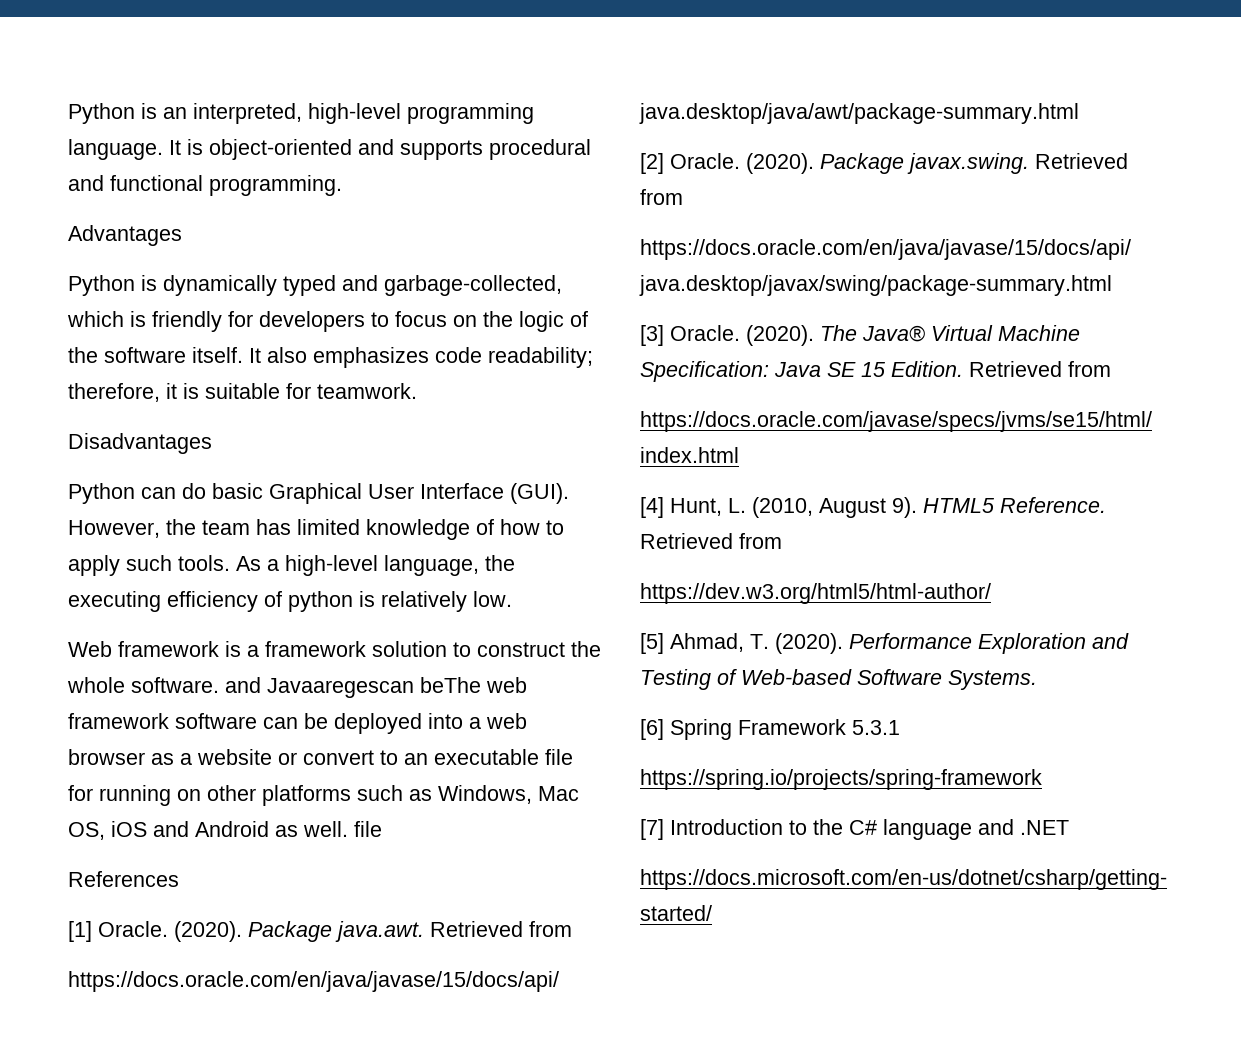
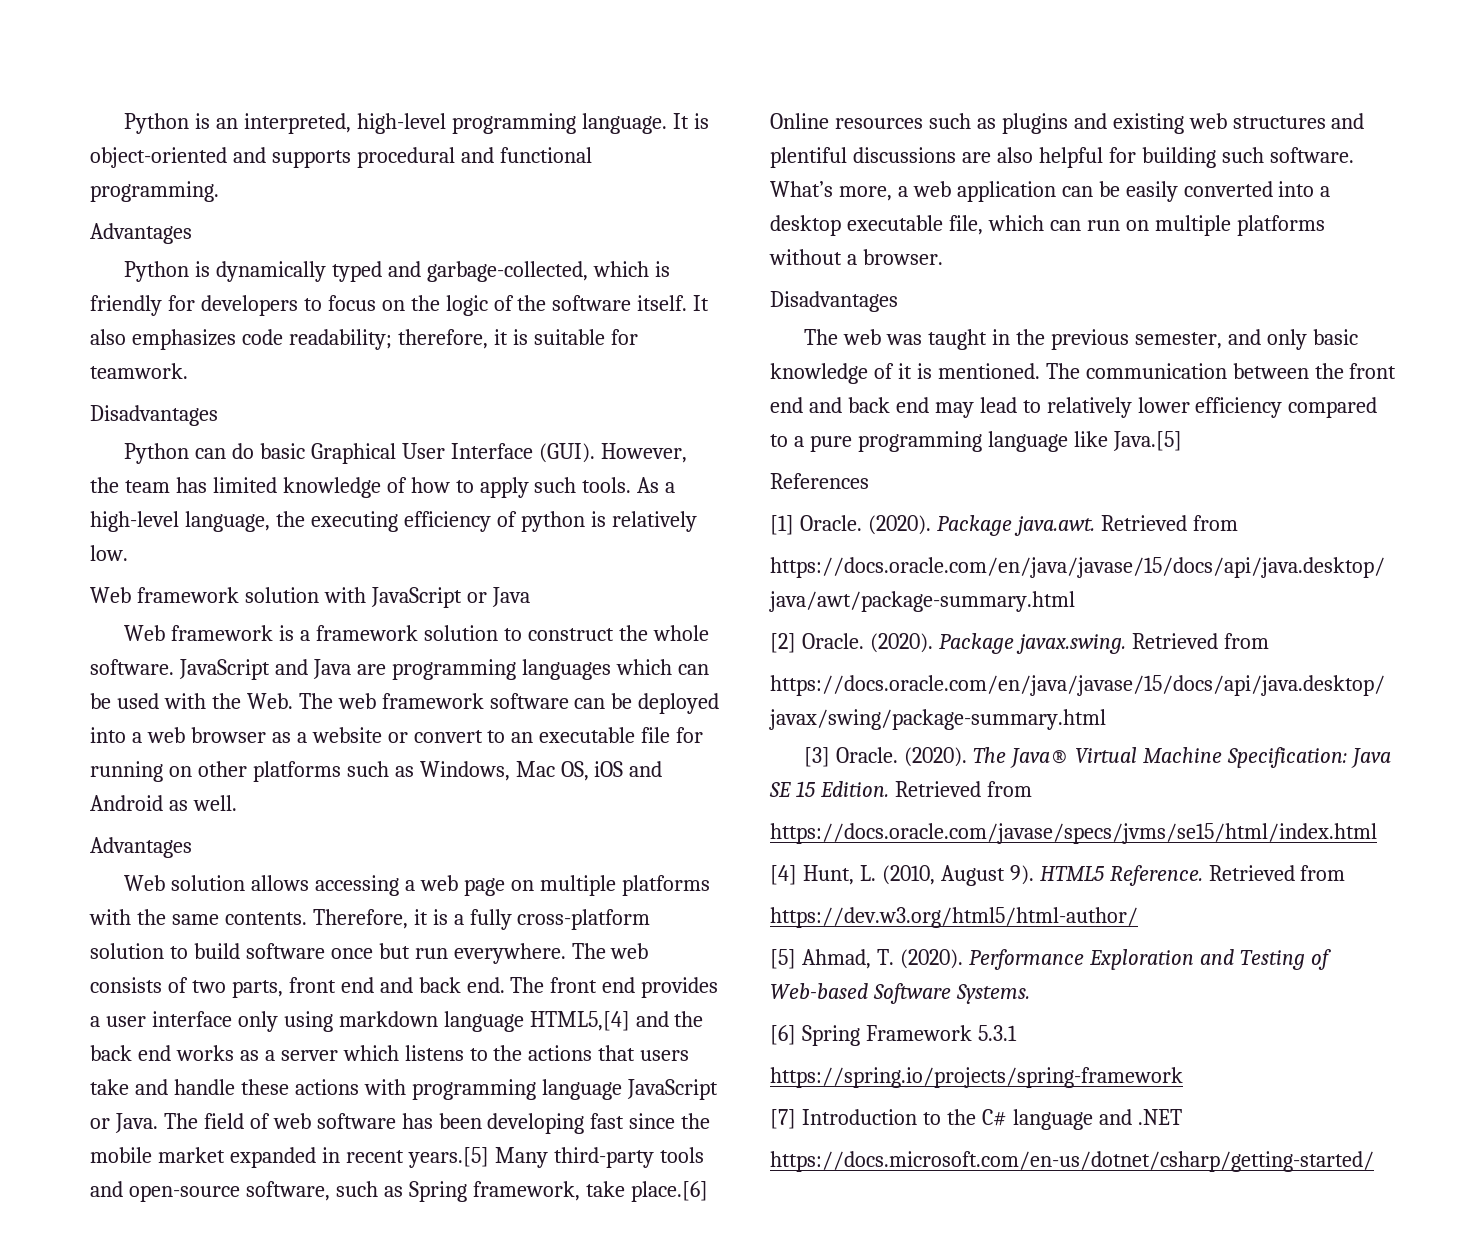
(512, 599) none -> [90,587,530,608] // Web framework solution with JavaScript or Java
[225,677,481,698] and Javaaregescan beThe -> [178,659,709,680] [90,693,333,709] JavaScript and Java are programming languages which can be used with the Web. The
[354,821,382,837] file -> [90,837,192,858] [124,875,710,896] [89,909,651,930] [90,943,649,964] [90,977,719,998] [90,1011,704,1032] [90,1045,690,1061] [90,1079,718,1100] [90,1113,711,1134] [90,1147,704,1168] [90,1181,708,1202] [770,113,1365,134] [770,147,1354,168] [770,181,1331,202] [770,215,1325,236] [769,249,943,265] [770,291,898,312] [804,329,1358,350] [770,363,1397,384] [770,397,1378,418] [770,431,1182,452] // Advantages // Web solution allows accessing a web page on multiple platforms with the same contents. Therefore, it is a fully cross-platform solution to build software once but run everywhere. The web consists of two parts, front end and back end. The front end provides a user interface only using markdown language HTML5,[4] and the back end works as a server which listens to the actions that users take and handle these actions with programming language JavaScript or Java. The field of web software has been developing fast since the mobile market expanded in recent years.[5] Many third-party tools and open-source software, such as Spring framework, take place.[6] Online resources such as plugins and existing web structures and plentiful discussions are also helpful for building such software. What’s more, a web application can be easily converted into a desktop executable file, which can run on multiple platforms without a browser. // Disadvantages // The web was taught in the previous semester, and only basic knowledge of it is mentioned. The communication between the front end and back end may lead to relatively lower efficiency compared to a pure programming language like Java.[5]

